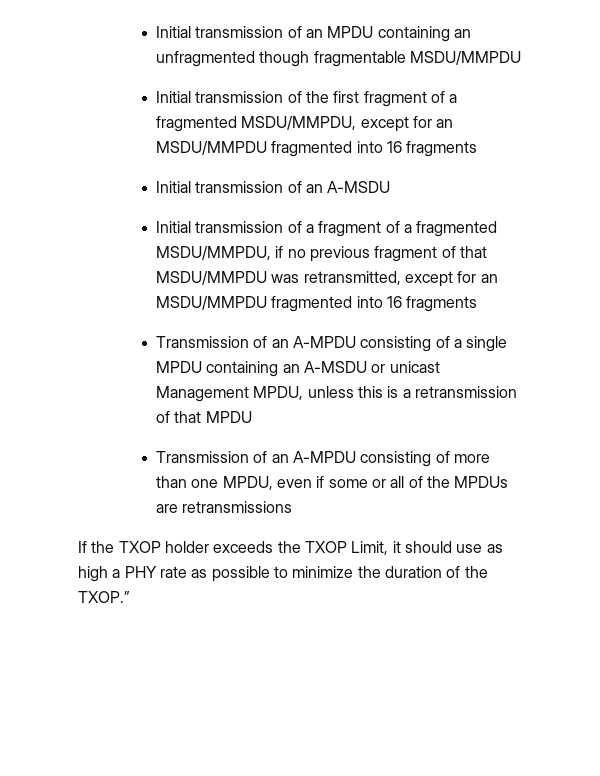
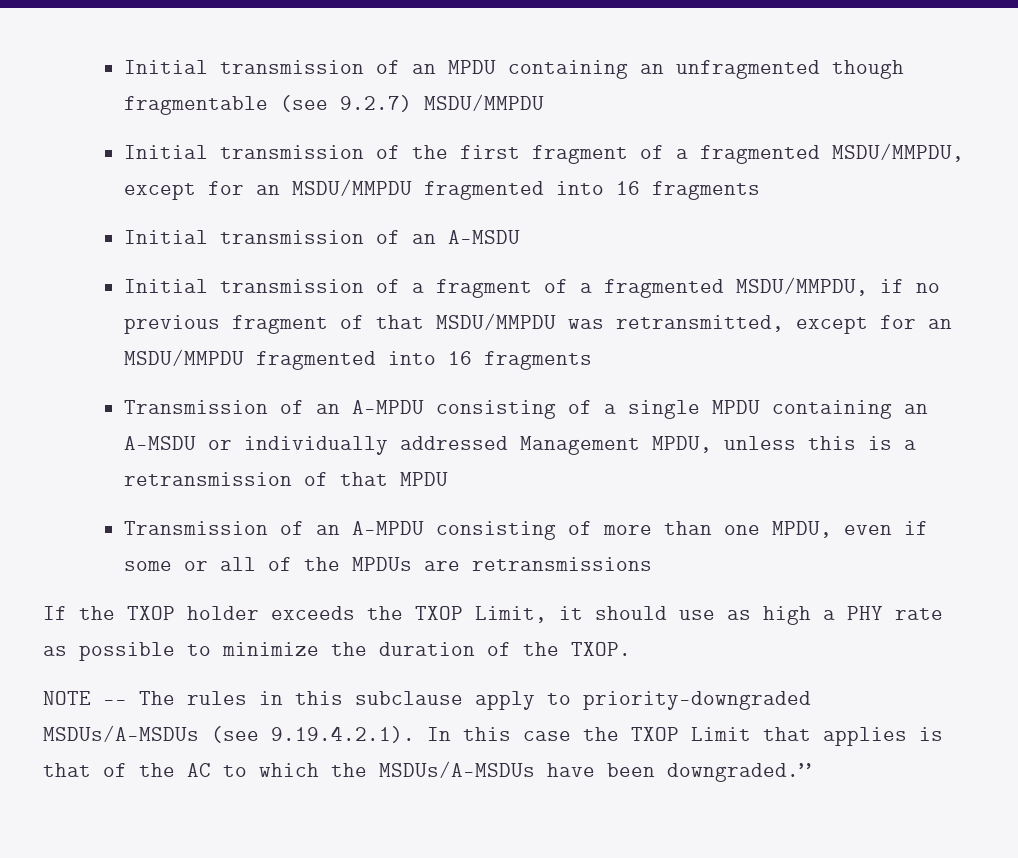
(406, 59) none -> [280,95,413,112] (see 9.2.7)
[389,361,440,373] unicast -> [244,436,509,455] individually addressed
[78,591,130,603] TXOP.” -> [571,642,631,656] [43,691,811,710] [43,725,943,746] [43,761,811,782] TXOP. // NOTE -- The rules in this subclause apply to priority-downgraded MSDUs/A-MSDUs (see 9.19.4.2.1). In this case the TXOP Limit that applies is that of the AC to which the MSDUs/A-MSDUs have been downgraded.”

